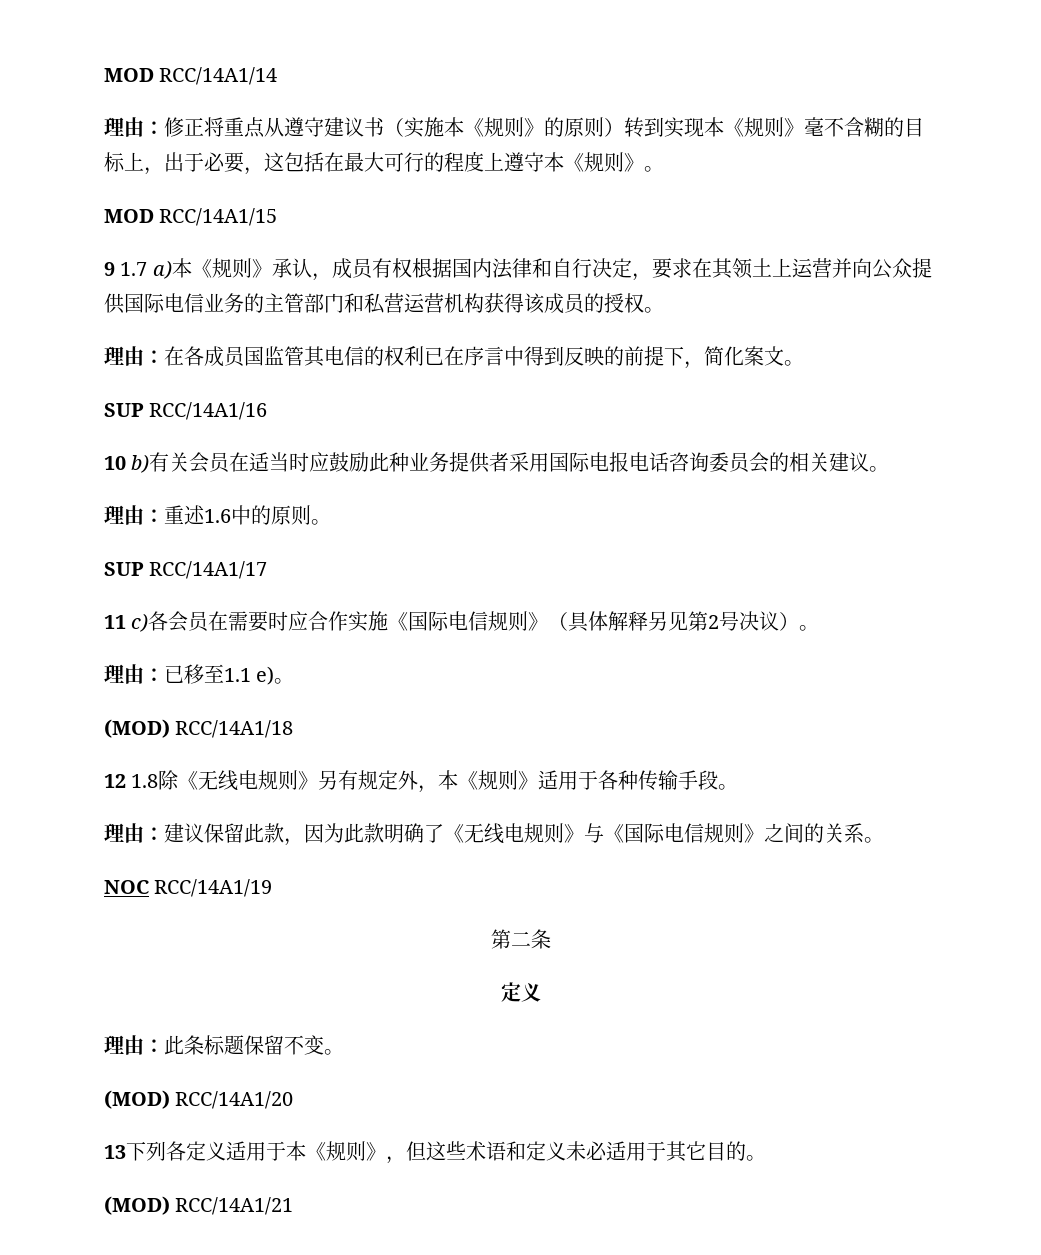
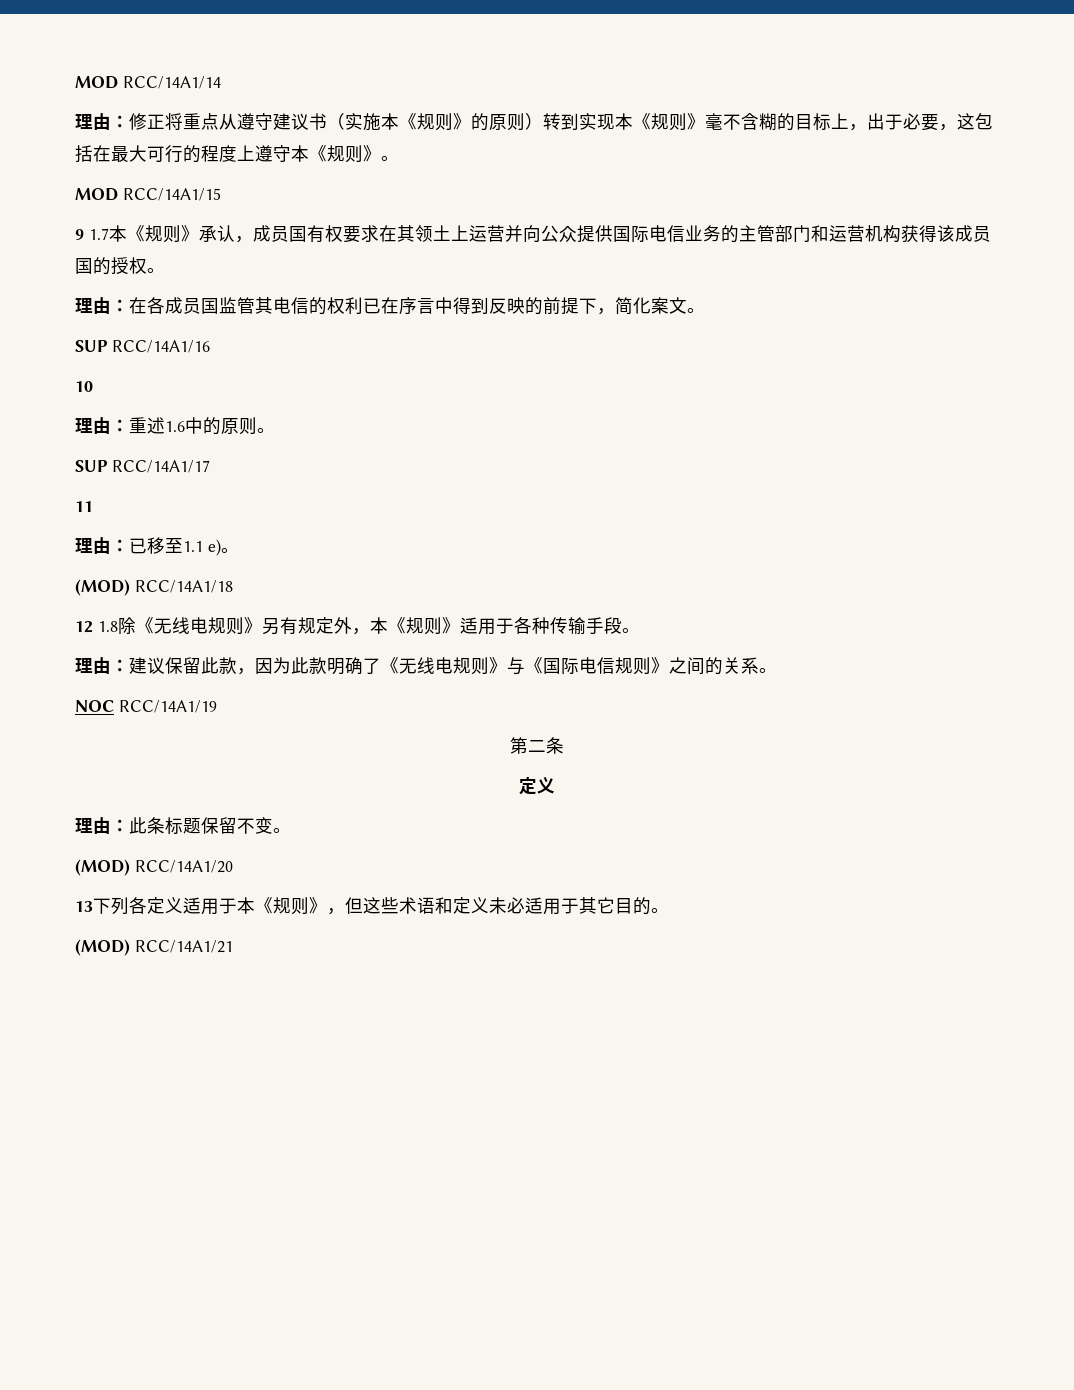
[152,260,172,279] a) -> (109, 234) none
[371,258,652,281] 有权根据国内法律和自行决定， -> [288,225,343,243] 国有权
[364,293,404,314] 私营 -> (829, 233) none
(586, 303) none -> [75,258,93,274] 国
[131,452,890,473] b)有关会员在适当时应鼓励此种业务提供者采用国际电报电话咨询委员会的相关建议。 -> (93, 386) none
[131,611,820,632] c)各会员在需要时应合作实施《国际电信规则》（具体解释另见第2号决议）。 -> (93, 506) none

